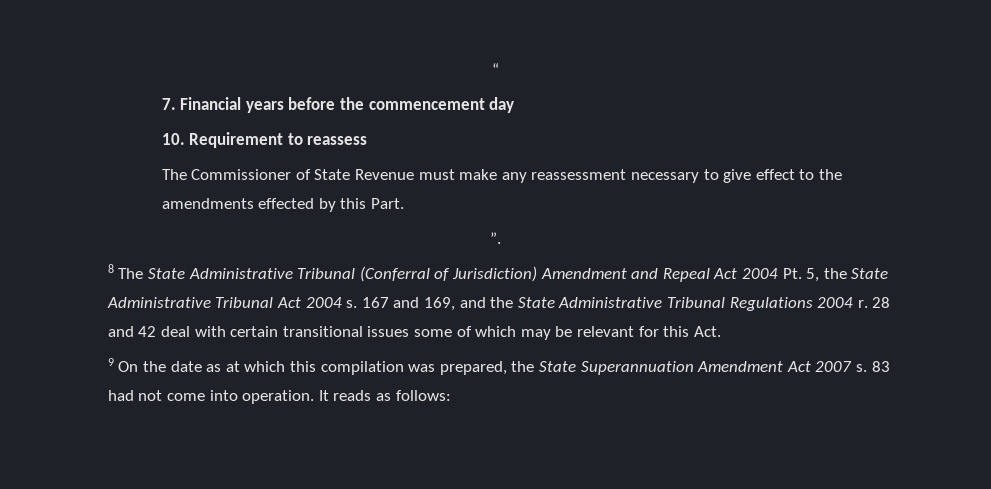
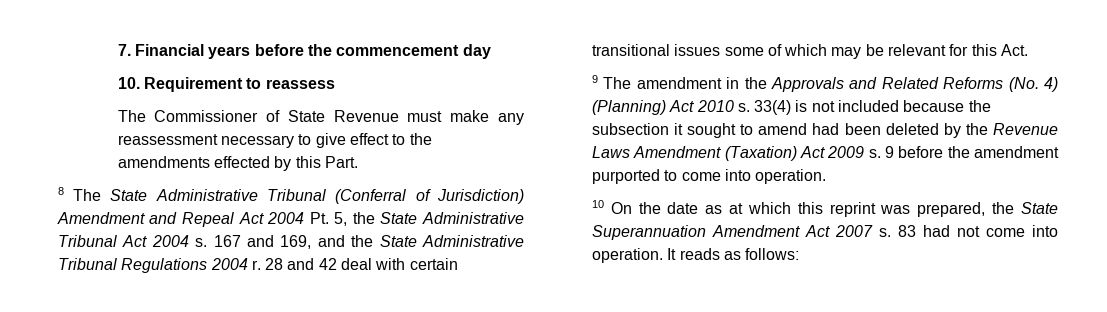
[492,63,499,75] “ // -> (117, 50) none
[490,232,501,244] // ”. -> (358, 162) none
(114, 362) none -> [603,77,1058,92] [591,100,991,115] [591,123,1058,138] [591,146,1059,161] [591,169,827,184] [591,200,604,208] The amendment in the Approvals and Related Reforms (No. 4) (Planning) Act 2010 s. 33(4) is not included because the subsection it sought to amend had been deleted by the Revenue Laws Amendment (Taxation) Act 2009 s. 9 before the amendment purported to come into operation. // 10
[320,361,404,375] compilation -> [829,202,876,217] reprint

